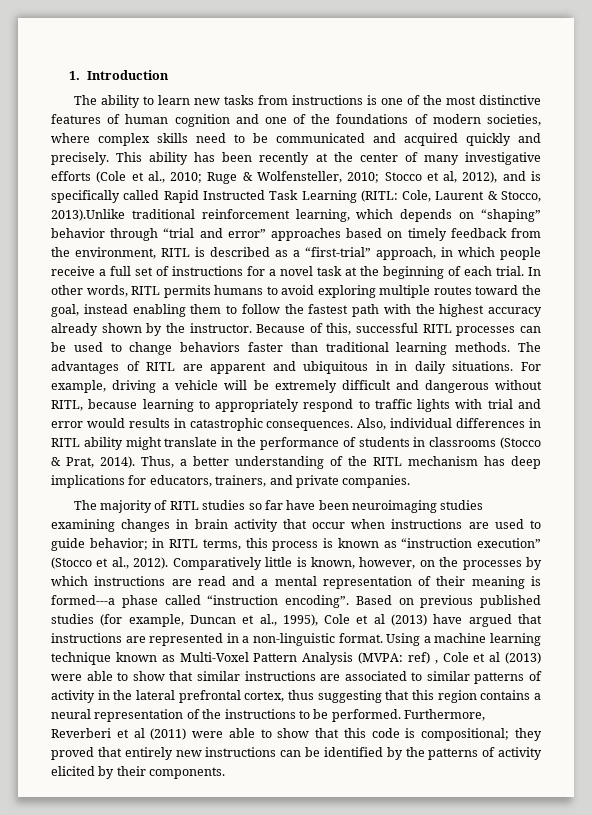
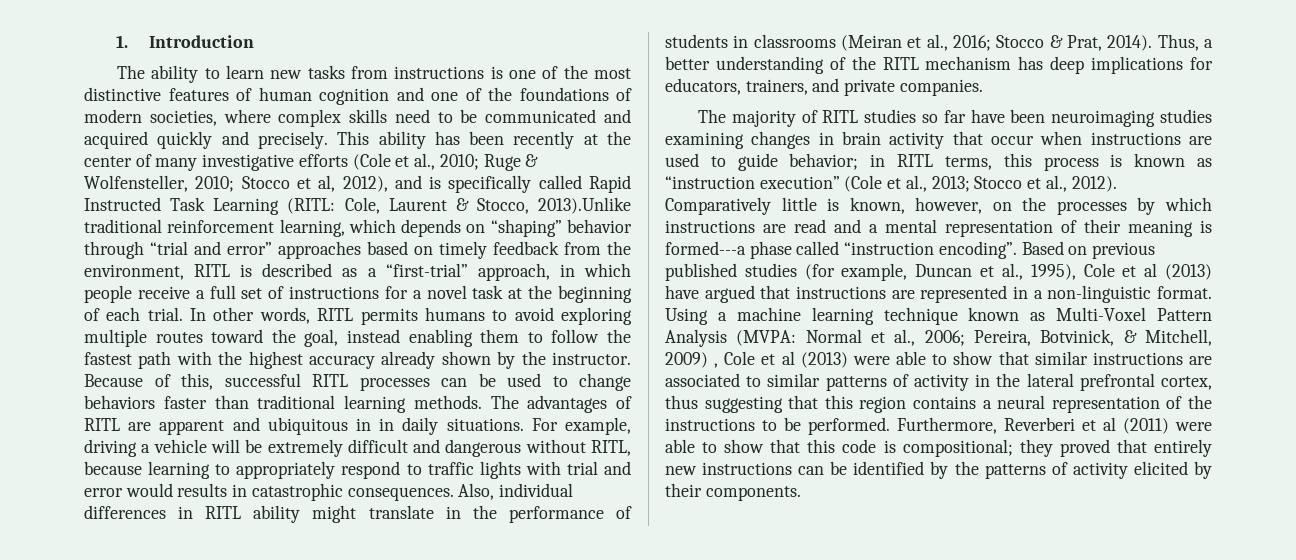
[499,437,541,449] (Stocco -> [841,34,1045,51] (Meiran et al., 2016; Stocco
[51,557,92,569] (Stocco -> [844,175,1023,192] (Cole et al., 2013; Stocco
[407,652,430,664] ref) -> [805,329,1212,346] [665,352,708,368] Normal et al., 2006; Pereira, Botvinick, & Mitchell, 2009)

